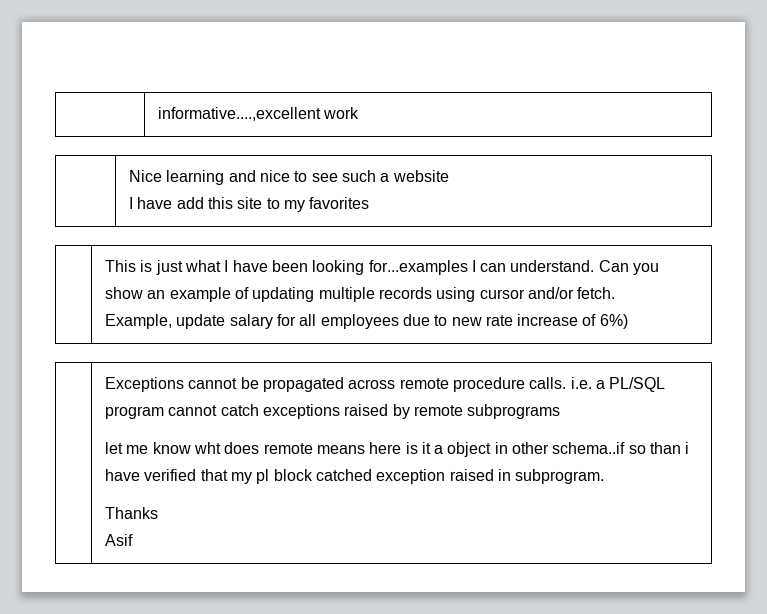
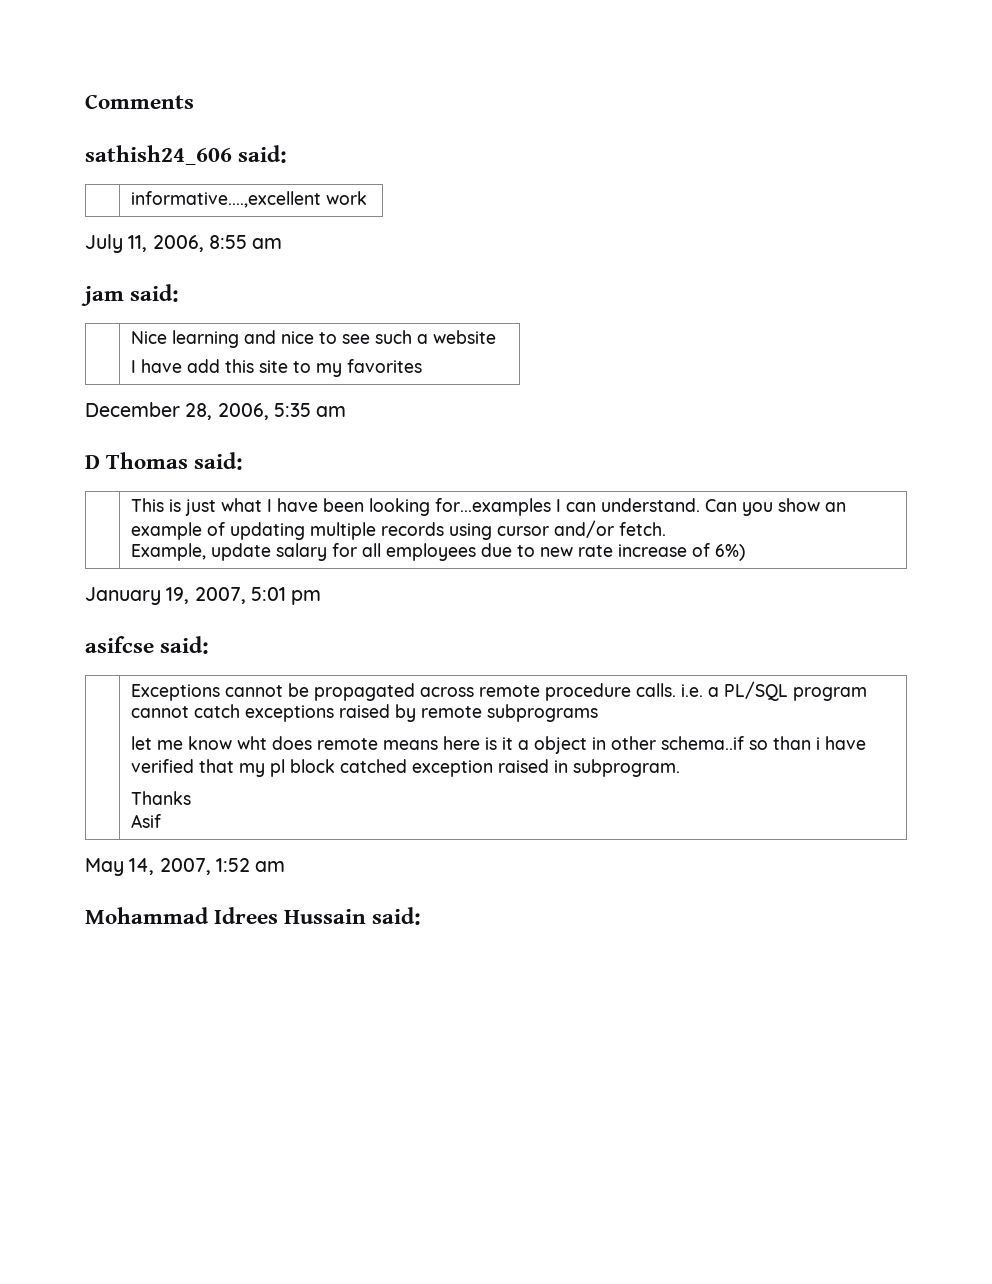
(157, 114) none -> [85,94,194,109] [85,145,288,165] Comments // sathish24_606 said: //
(360, 113) none -> [85,234,283,253] [81,284,180,306] // July 11, 2006, 8:55 am // jam said:
(370, 203) none -> [85,402,347,420] [85,452,244,470] // December 28, 2006, 5:35 am // D Thomas said:
(628, 321) none -> [85,587,322,605] [85,636,210,654] // January 19, 2007, 5:01 pm // asifcse said:
(133, 540) none -> [85,858,286,876] [85,907,422,925] // May 14, 2007, 1:52 am // Mohammad Idrees Hussain said:

